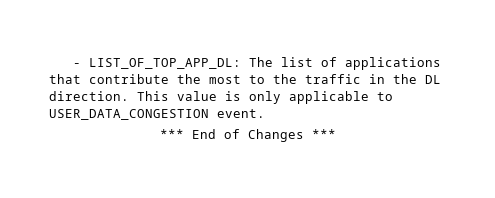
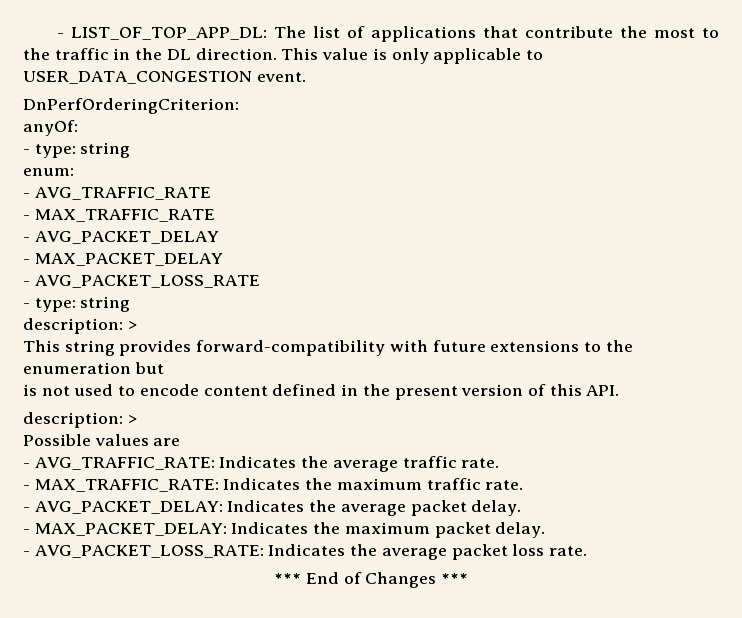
(265, 113) none -> [23,98,239,114] [23,120,78,136] [23,142,131,158] [23,168,74,176] [23,187,211,200] [23,209,215,222] [23,231,219,244] [23,253,223,266] [23,275,260,288] [23,296,131,312] [23,318,137,334] [23,340,633,356] [23,362,164,374] [23,384,620,400] [23,412,137,428] [23,434,181,446] [23,456,500,472] [23,478,524,492] [23,500,522,516] [23,522,546,538] [23,544,588,560] // DnPerfOrderingCriterion: // anyOf: // - type: string // enum: // - AVG_TRAFFIC_RATE // - MAX_TRAFFIC_RATE // - AVG_PACKET_DELAY // - MAX_PACKET_DELAY // - AVG_PACKET_LOSS_RATE // - type: string // description: > // This string provides forward-compatibility with future extensions to the enumeration but // is not used to encode content defined in the present version of this API. // description: > // Possible values are // - AVG_TRAFFIC_RATE: Indicates the average traffic rate. // - MAX_TRAFFIC_RATE: Indicates the maximum traffic rate. // - AVG_PACKET_DELAY: Indicates the average packet delay. // - MAX_PACKET_DELAY: Indicates the maximum packet delay. // - AVG_PACKET_LOSS_RATE: Indicates the average packet loss rate.

